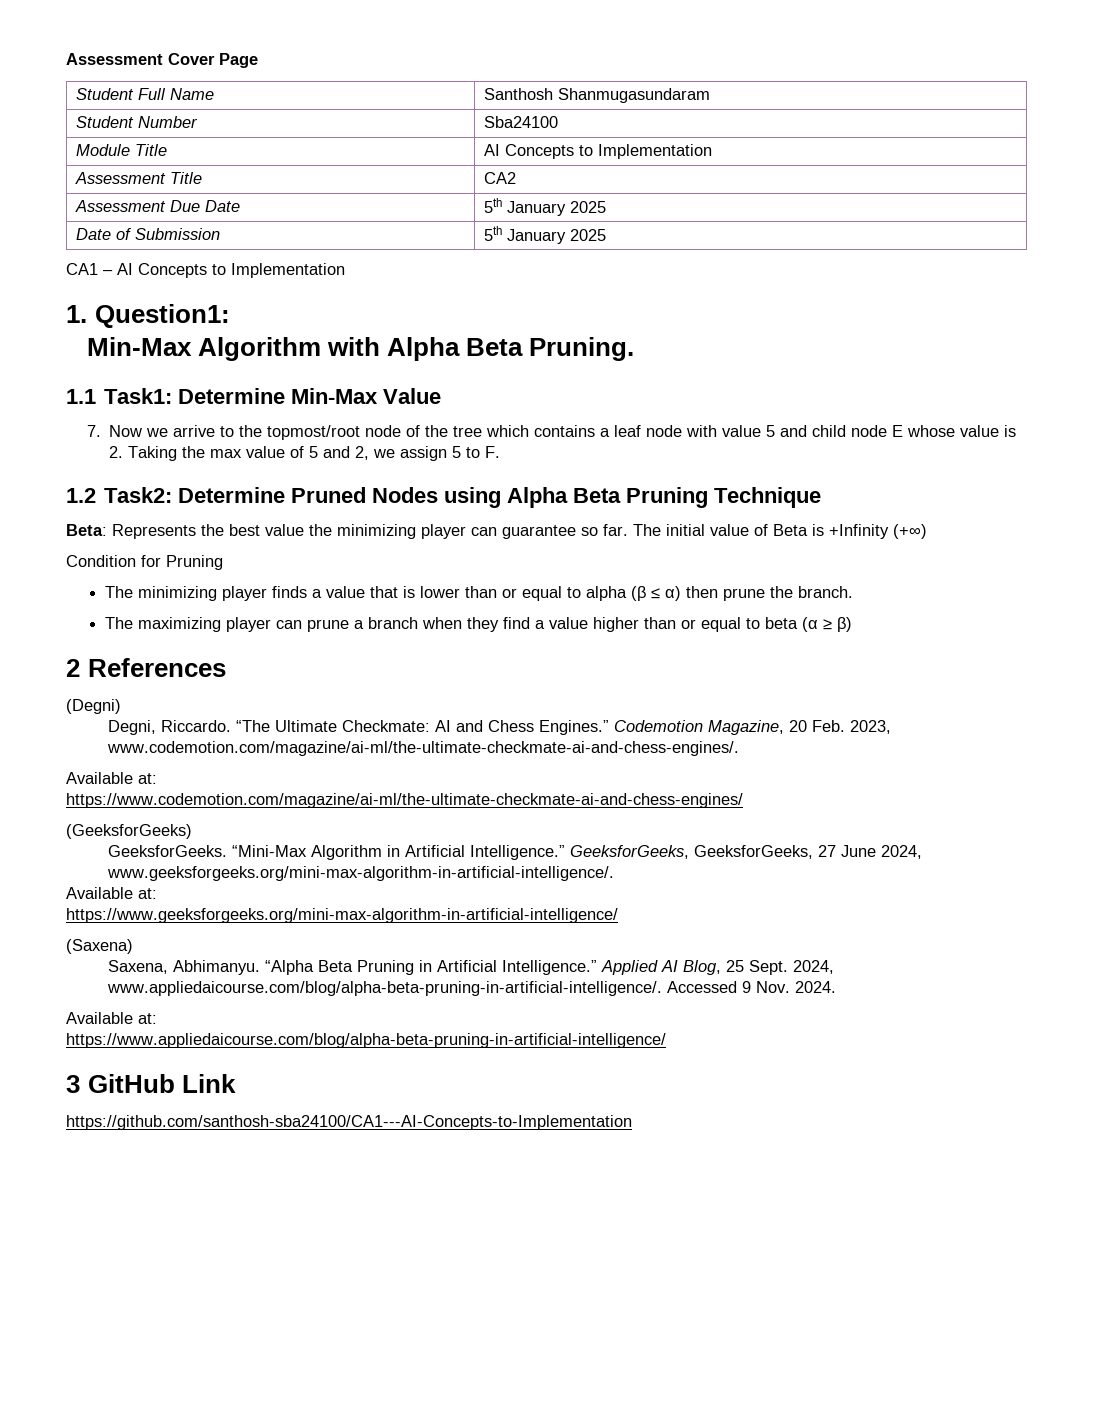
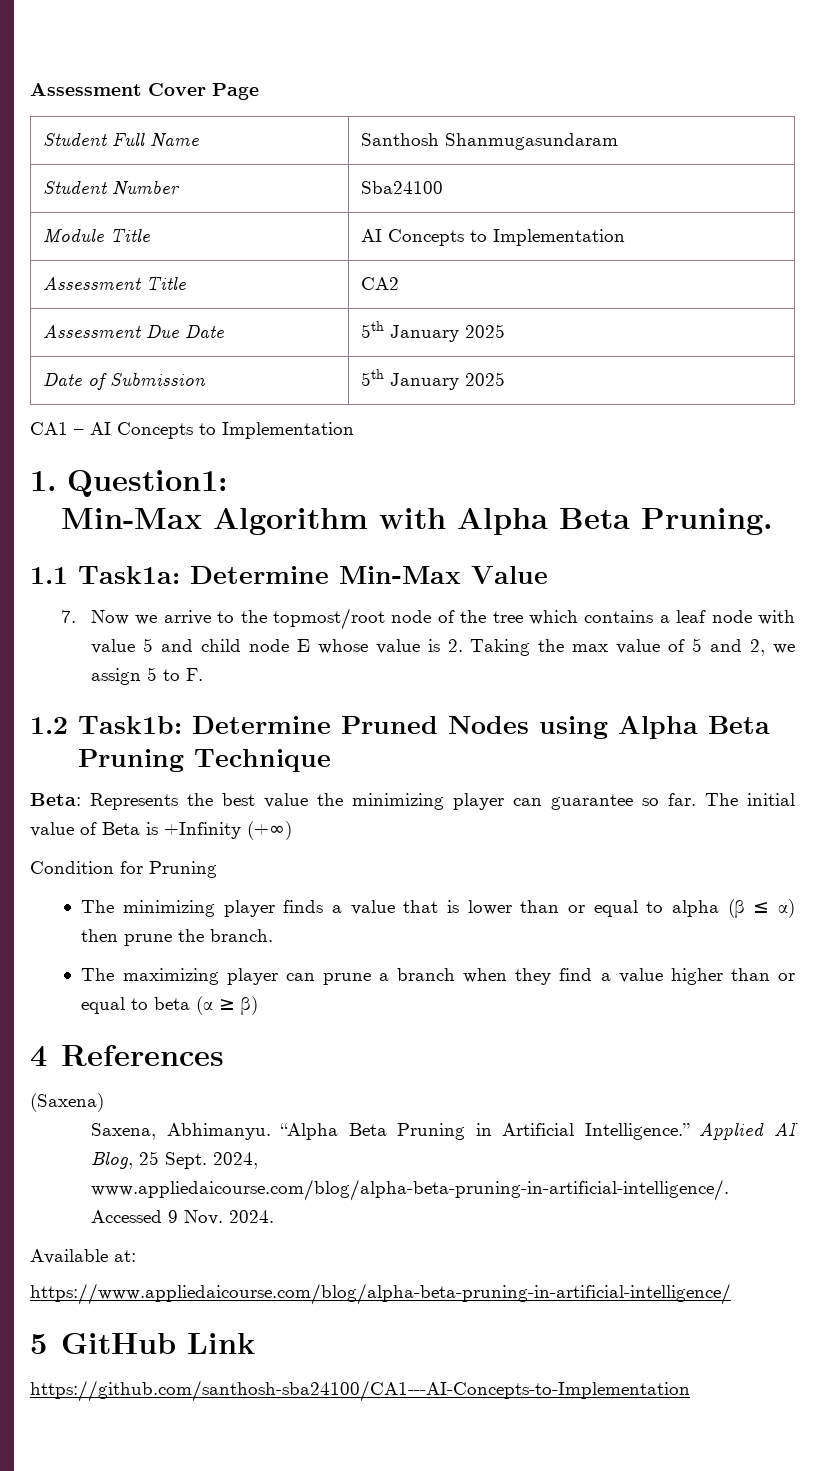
[104,388,173,404] Task1: -> [77,566,180,584] Task1a:
[104,487,173,503] Task2: -> [77,716,182,734] Task1b:
[66,659,80,677] 2 -> [30,1046,47,1067] 4
[66,699,121,714] [107,720,891,735] [106,741,739,756] [66,772,157,784] [66,793,743,808] [66,824,192,839] [107,845,922,860] [106,866,614,881] [66,887,157,899] [66,908,618,923] // (Degni) // Degni, Riccardo. “The Ultimate Checkmate: AI and Chess Engines.” Codemotion Magazine, 20 Feb. 2023, www.codemotion.com/magazine/ai-ml/the-ultimate-checkmate-ai-and-chess-engines/. // Available at: // https://www.codemotion.com/magazine/ai-ml/the-ultimate-checkmate-ai-and-chess-engines/ // (GeeksforGeeks) // GeeksforGeeks. “Mini-Max Algorithm in Artificial Intelligence.” GeeksforGeeks, GeeksforGeeks, 27 June 2024, www.geeksforgeeks.org/mini-max-algorithm-in-artificial-intelligence/. // Available at: // https://www.geeksforgeeks.org/mini-max-algorithm-in-artificial-intelligence/ -> (224, 1055) none
[66,1075,80,1093] 3 -> [30,1334,47,1354] 5

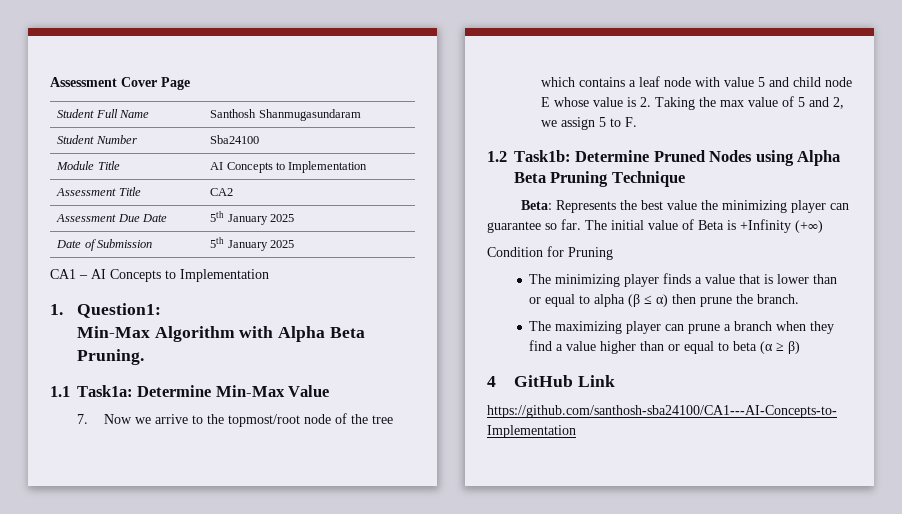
[60,1045,224,1066] [30,1093,104,1112] [91,1122,798,1140] [91,1151,259,1169] [91,1179,730,1201] [91,1210,275,1225] [30,1249,136,1264] [30,1283,731,1305] [30,1334,47,1354] References // (Saxena) // Saxena, Abhimanyu. “Alpha Beta Pruning in Artificial Intelligence.” Applied AI Blog, 25 Sept. 2024, www.appliedaicourse.com/blog/alpha-beta-pruning-in-artificial-intelligence/. Accessed 9 Nov. 2024. // Available at: // https://www.appliedaicourse.com/blog/alpha-beta-pruning-in-artificial-intelligence/ // 5 -> (496, 381) none

